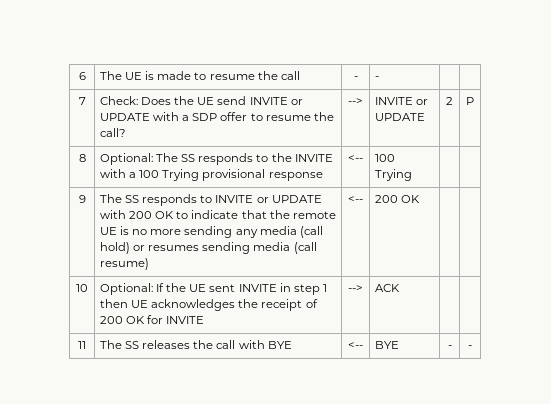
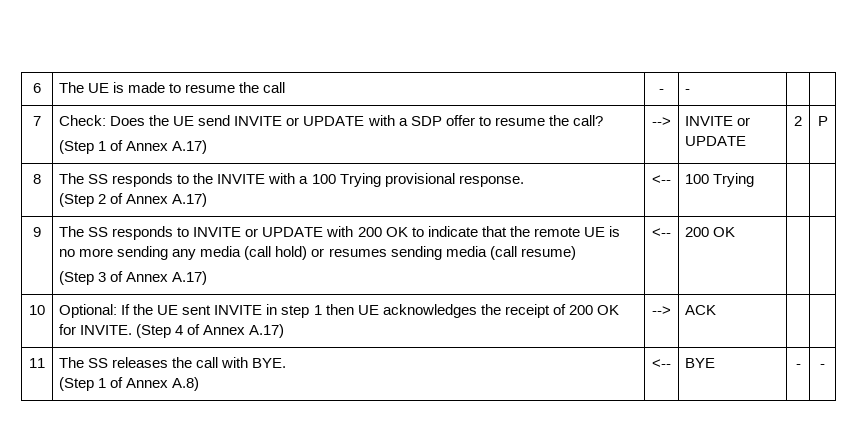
(127, 132) none -> [59,140,208,154] // (Step 1 of Annex A.17)
[100,153,154,165] Optional: -> (41, 179) none
[268,172,323,181] response -> [458,175,524,187] [59,193,208,207] response. // (Step 2 of Annex A.17)
(150, 264) none -> [59,271,208,285] // (Step 3 of Annex A.17)
[166,316,205,324] INVITE -> [80,324,285,338] INVITE. (Step 4 of Annex A.17)
[267,341,292,349] BYE -> [252,358,287,368] [59,377,200,391] BYE. // (Step 1 of Annex A.8)

